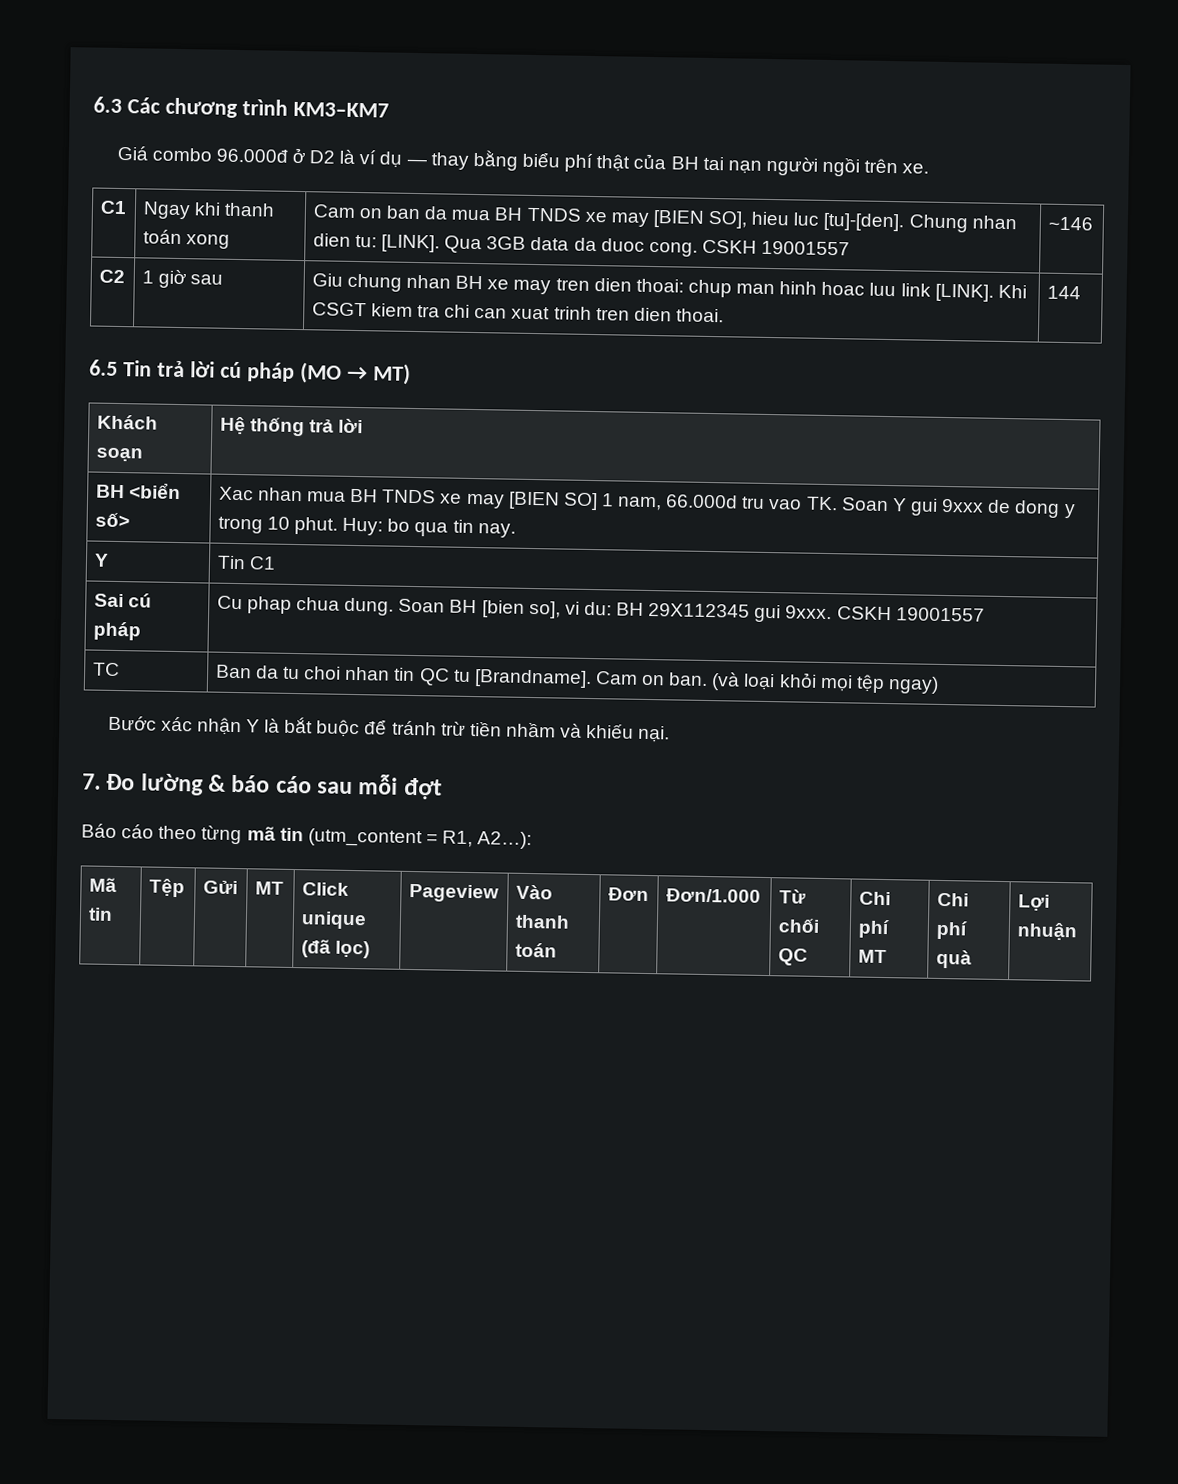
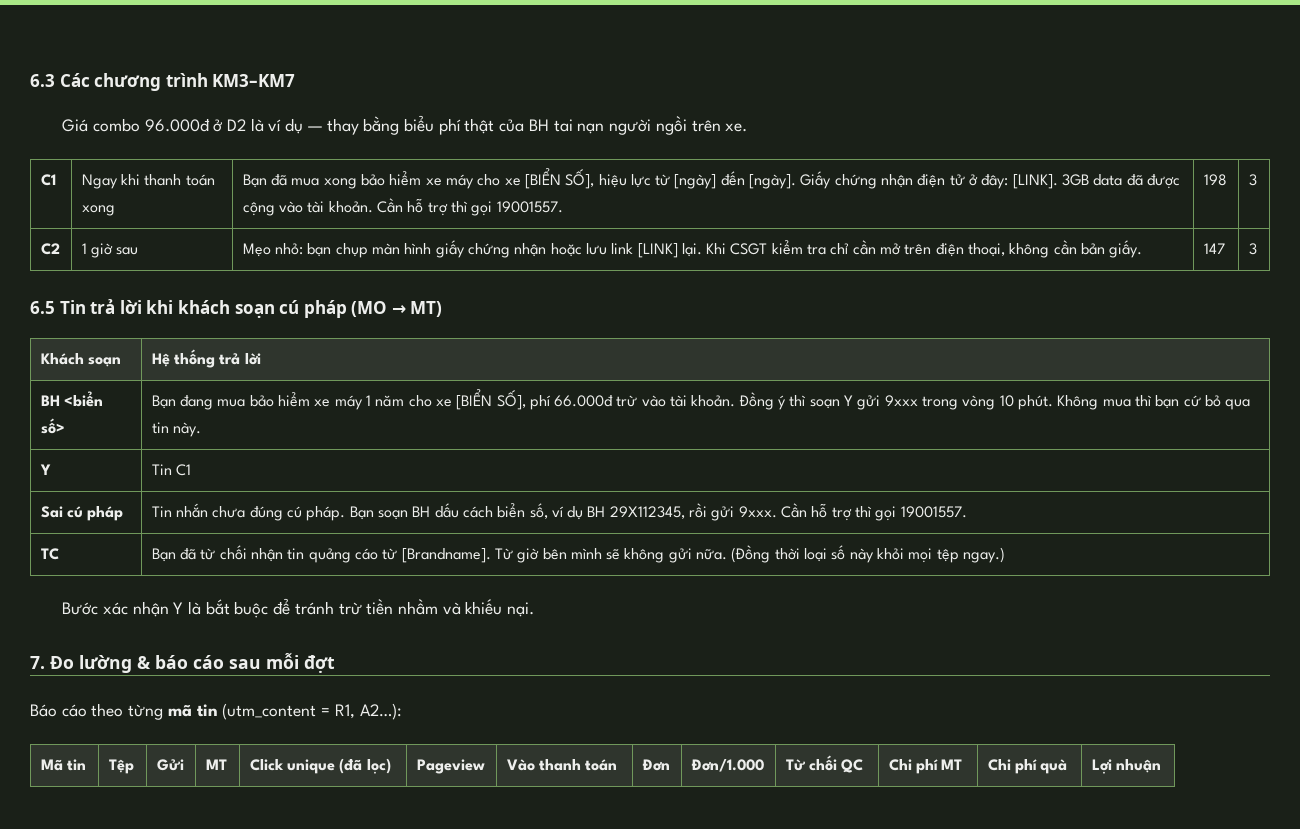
[312,204,1017,233] [312,233,851,257] [1047,216,1093,231] [98,269,125,284] [141,269,224,289] [311,273,1027,302] [311,302,724,323] [1046,285,1081,300] Cam on ban da mua BH TNDS xe may [BIEN SO], hieu luc [tu]-[den]. Chung nhan dien tu: [LINK]. Qua 3GB data da duoc cong. CSKH 19001557 | ~146 // C2 | 1 giờ sau | Giu chung nhan BH xe may tren dien thoai: chup man hinh hoac luu link [LINK]. Khi CSGT kiem tra chi can xuat trinh tren dien thoai. | 144 -> [242,168,1180,189] [242,198,563,216] [1203,174,1227,186] [1248,174,1257,186] [40,243,60,255] [81,243,139,258] [242,240,1143,258] [1203,243,1225,254] [1248,243,1257,255] Bạn đã mua xong bảo hiểm xe máy cho xe [BIỂN SỐ], hiệu lực từ [ngày] đến [ngày]. Giấy chứng nhận điện tử ở đây: [LINK]. 3GB data đã được cộng vào tài khoản. Cần hỗ trợ thì gọi 19001557. | 198 | 3 // C2 | 1 giờ sau | Mẹo nhỏ: bạn chụp màn hình giấy chứng nhận hoặc lưu link [LINK] lại. Khi CSGT kiểm tra chỉ cần mở trên điện thoại, không cần bản giấy. | 147 | 3
(215, 369) none -> [146,300,275,318] khi khách soạn
[218,486,1076,519] [217,516,411,536] Xac nhan mua BH TNDS xe may [BIEN SO] 1 nam, 66.000d tru vao TK. Soan Y gui 9xxx de dong y trong 10 phut. Huy: bo -> [151,389,1221,410] Bạn đang mua bảo hiểm xe máy 1 năm cho xe [BIỂN SỐ], phí 66.000đ trừ vào tài khoản. Đồng ý thì soạn Y gửi 9xxx trong vòng 10 phút. Không mua thì bạn cứ bỏ
[477,523,516,538] nay. -> [173,422,202,437] này.
[216,595,985,623] [92,662,120,677] [215,664,776,691] Cu phap chua dung. Soan BH [bien so], vi du: BH 29X112345 gui 9xxx. CSKH 19001557 // TC | Ban da tu choi nhan tin QC tu [Brandname]. Cam on ban. (và loại -> [151,503,967,521] [40,548,59,560] [151,545,874,563] Tin nhắn chưa đúng cú pháp. Bạn soạn BH dấu cách biển số, ví dụ BH 29X112345, rồi gửi 9xxx. Cần hỗ trợ thì gọi 19001557. // TC | Bạn đã từ chối nhận tin quảng cáo từ [Brandname]. Từ giờ bên mình sẽ không gửi nữa. (Đồng thời loại số này
[887,676,939,694] ngay) -> [963,547,1006,563] ngay.)

